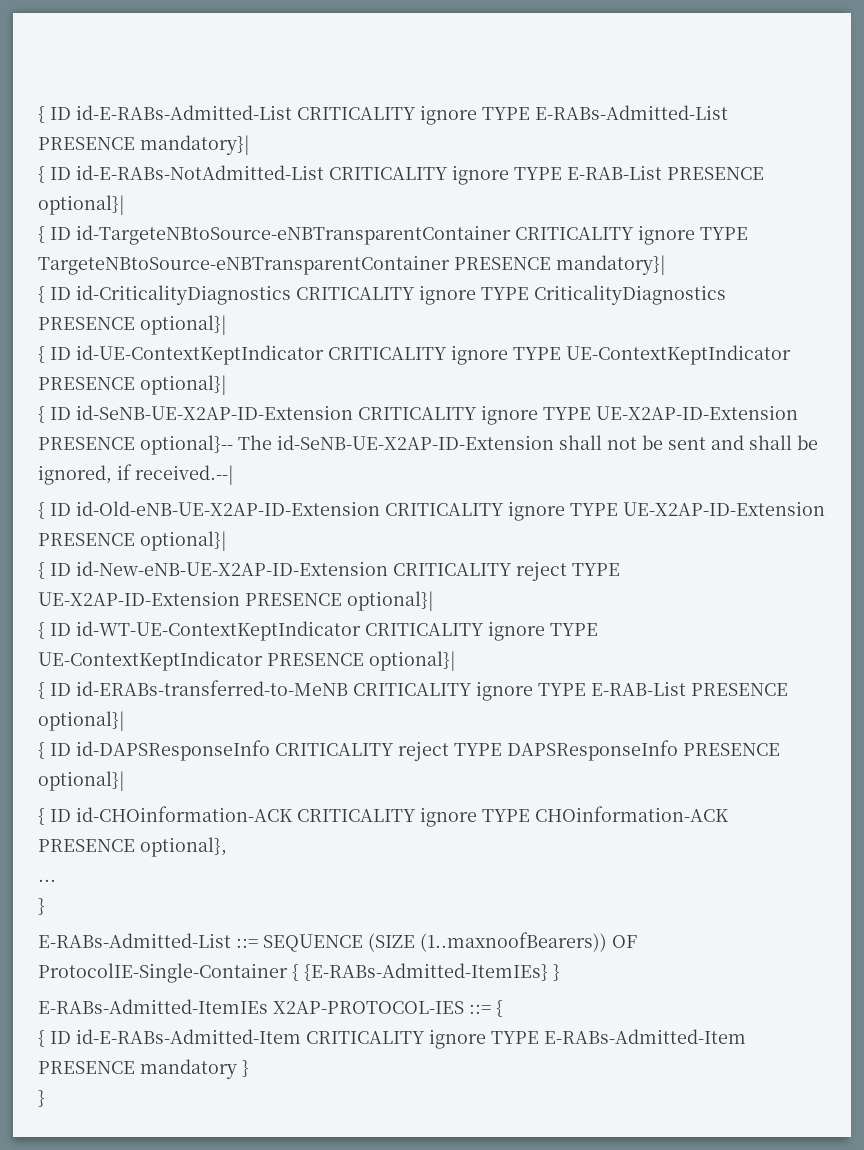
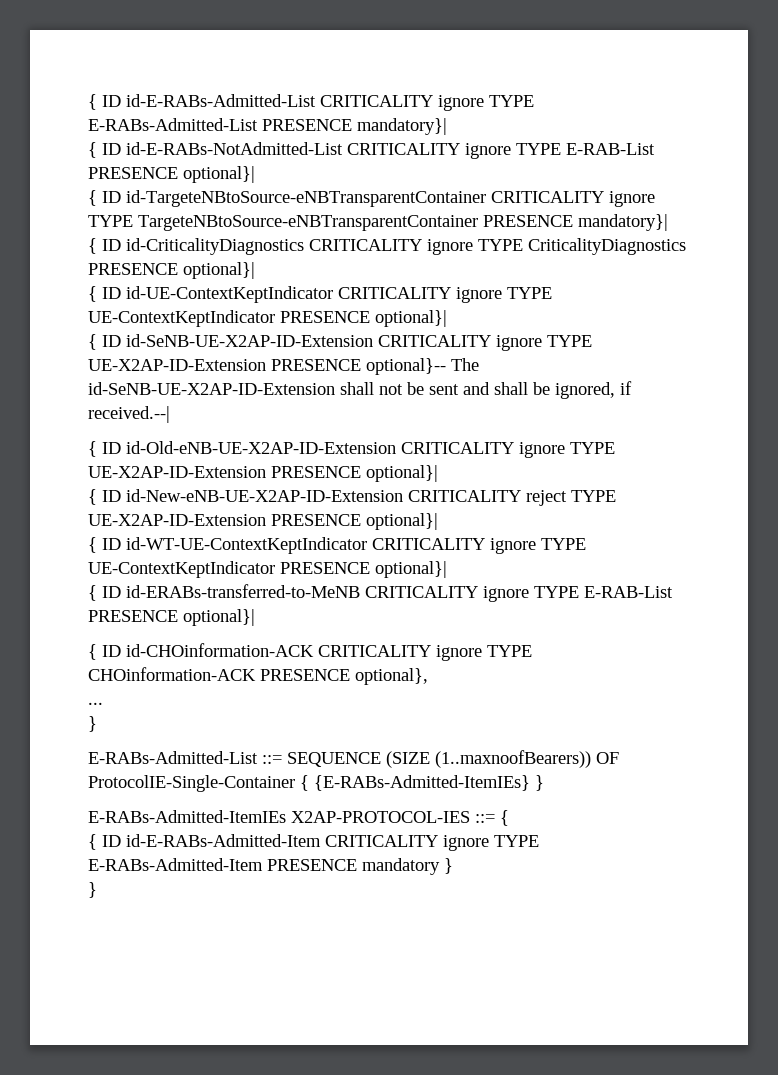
[38,740,780,761] [38,771,125,791] // { ID id-DAPSResponseInfo CRITICALITY reject TYPE DAPSResponseInfo PRESENCE optional}| -> (255, 617) none

